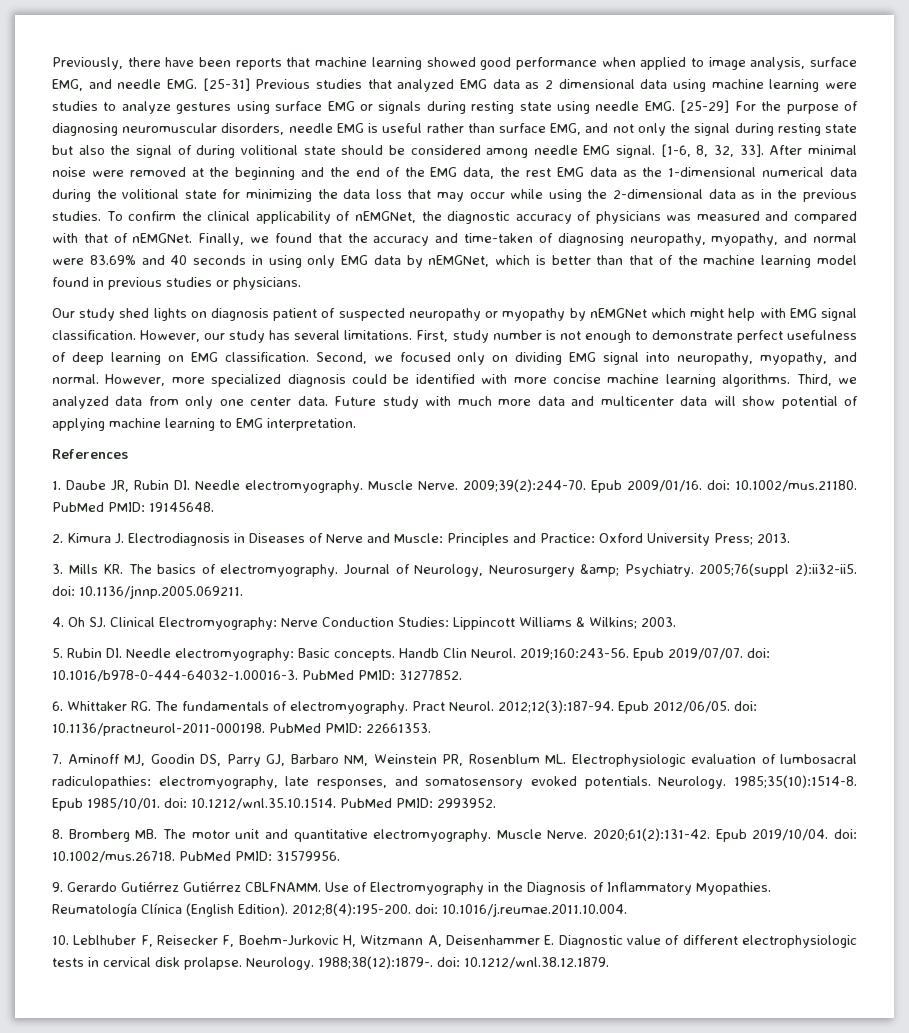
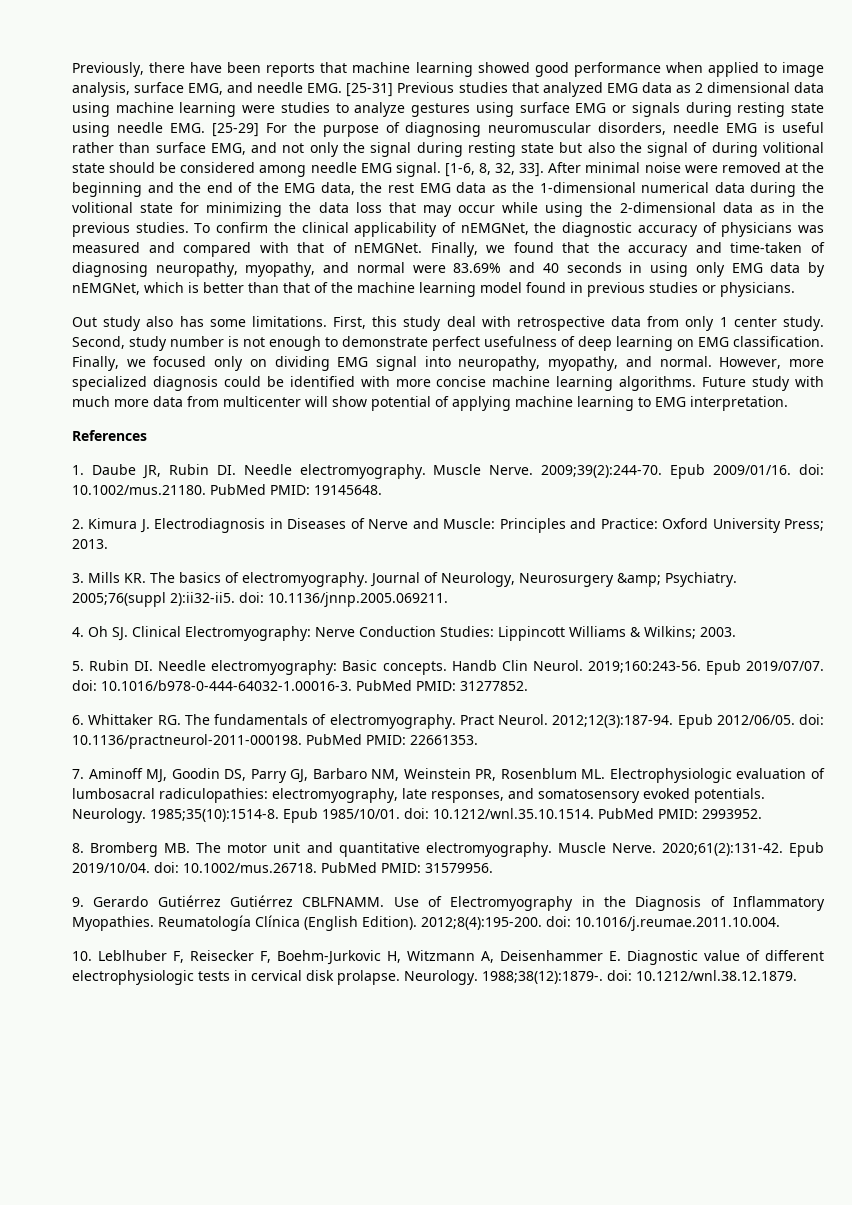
[52,308,858,321] [52,330,449,343] Our study shed lights on diagnosis patient of suspected neuropathy or myopathy by nEMGNet which might help with EMG signal classification. However, our study has several limitations. First, -> [72,316,824,331] [72,336,125,349] Out study also has some limitations. First, this study deal with retrospective data from only 1 center study. Second,
[315,352,367,364] Second, -> [72,356,119,371] Finally,
[796,374,857,386] [52,396,328,409] Third, we analyzed data from only one center data. -> (697, 383) none
[571,396,708,406] and multicenter data -> [187,396,301,407] from multicenter

